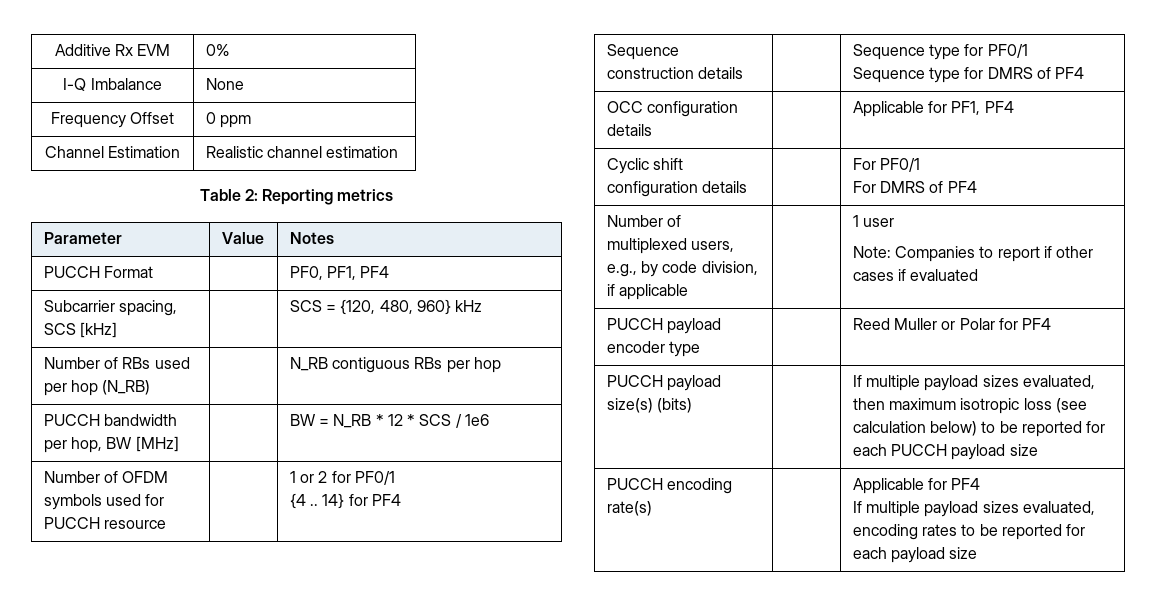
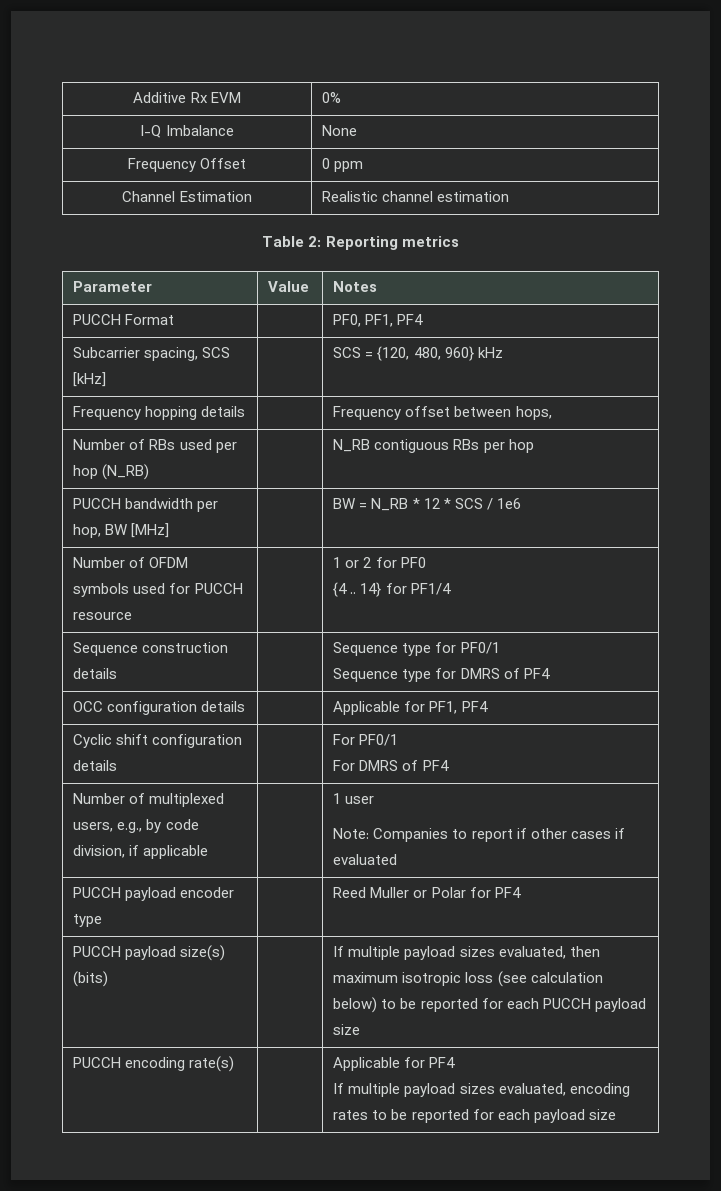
(483, 306) none -> [73,406,246,420] [333,406,552,420] // Frequency hopping details | | Frequency offset between hops,
[354,471,395,485] PF0/1 -> [400,557,426,568] PF0
[371,494,401,506] PF4 -> [410,583,451,595] PF1/4

